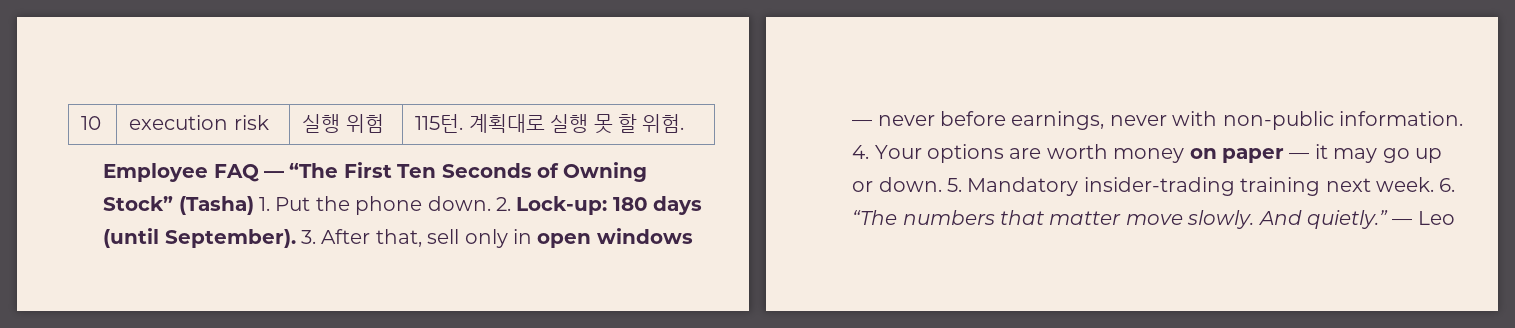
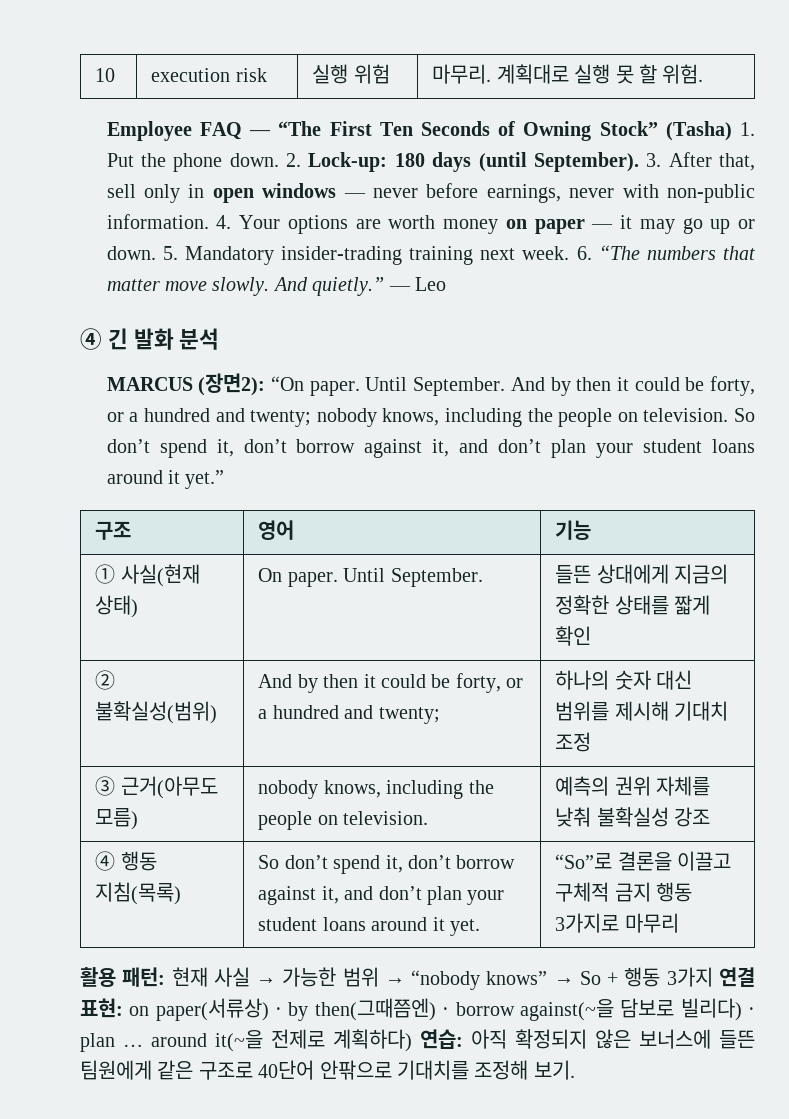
[415,114,464,133] 115턴. -> [432,64,492,84] 마무리.
(1455, 218) none -> [80,328,220,350] [106,373,756,396] [106,408,755,427] [106,439,756,458] [106,470,225,489] [95,521,132,540] [258,520,295,540] [555,520,592,540] [95,564,200,587] [95,595,139,618] [258,568,483,587] [555,564,729,584] [555,595,711,615] [555,626,592,646] [95,670,116,690] [95,701,218,724] [258,673,524,693] [258,705,440,724] [555,670,693,690] [555,701,729,721] [555,732,592,752] [95,776,218,799] [95,808,139,830] [258,780,494,799] [258,811,429,830] [555,776,711,796] [555,807,711,827] [95,851,157,871] [95,882,182,905] [258,855,516,874] [258,886,505,905] [258,917,481,936] [555,851,732,871] [555,882,693,902] [555,913,679,933] [80,967,755,990] [80,998,756,1021] [80,1029,755,1052] [80,1060,575,1080] // ④ 긴 발화 분석 // MARCUS (장면2): “On paper. Until September. And by then it could be forty, or a hundred and twenty; nobody knows, including the people on television. So don’t spend it, don’t borrow against it, and don’t plan your student loans around it yet.” // 구조 | 영어 | 기능 // ① 사실(현재 상태) | On paper. Until September. | 들뜬 상대에게 지금의 정확한 상태를 짧게 확인 // ② 불확실성(범위) | And by then it could be forty, or a hundred and twenty; | 하나의 숫자 대신 범위를 제시해 기대치 조정 // ③ 근거(아무도 모름) | nobody knows, including the people on television. | 예측의 권위 자체를 낮춰 불확실성 강조 // ④ 행동 지침(목록) | So don’t spend it, don’t borrow against it, and don’t plan your student loans around it yet. | “So”로 결론을 이끌고 구체적 금지 행동 3가지로 마무리 // 활용 패턴: 현재 사실 → 가능한 범위 → “nobody knows” → So + 행동 3가지 연결 표현: on paper(서류상) · by then(그때쯤엔) · borrow against(~을 담보로 빌리다) · plan … around it(~을 전제로 계획하다) 연습: 아직 확정되지 않은 보너스에 들뜬 팀원에게 같은 구조로 40단어 안팎으로 기대치를 조정해 보기.

